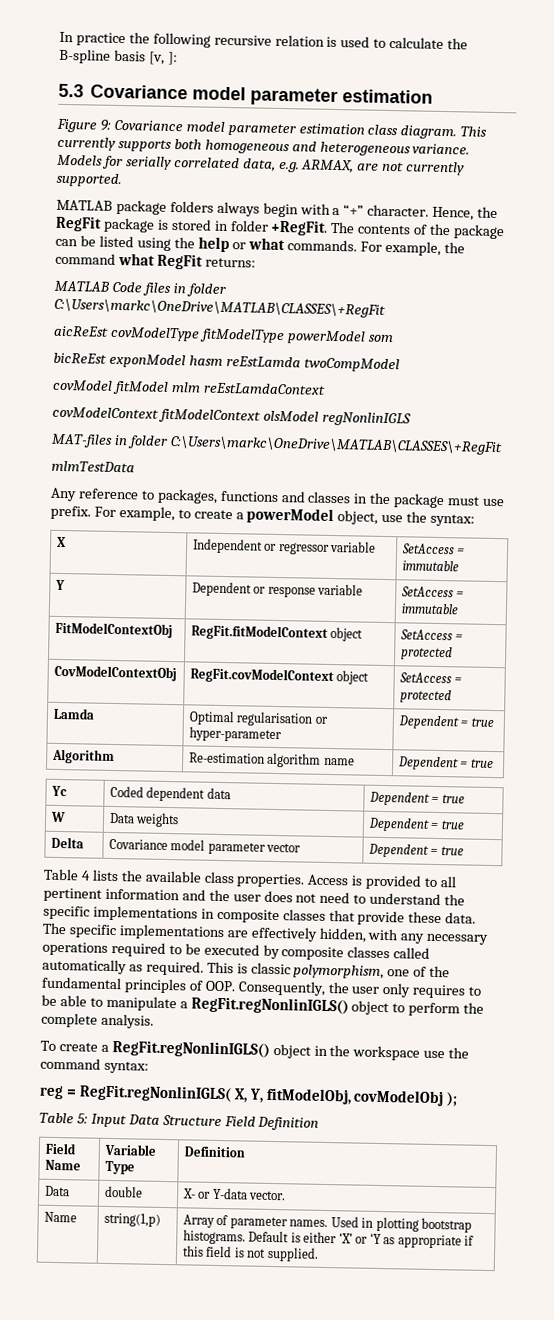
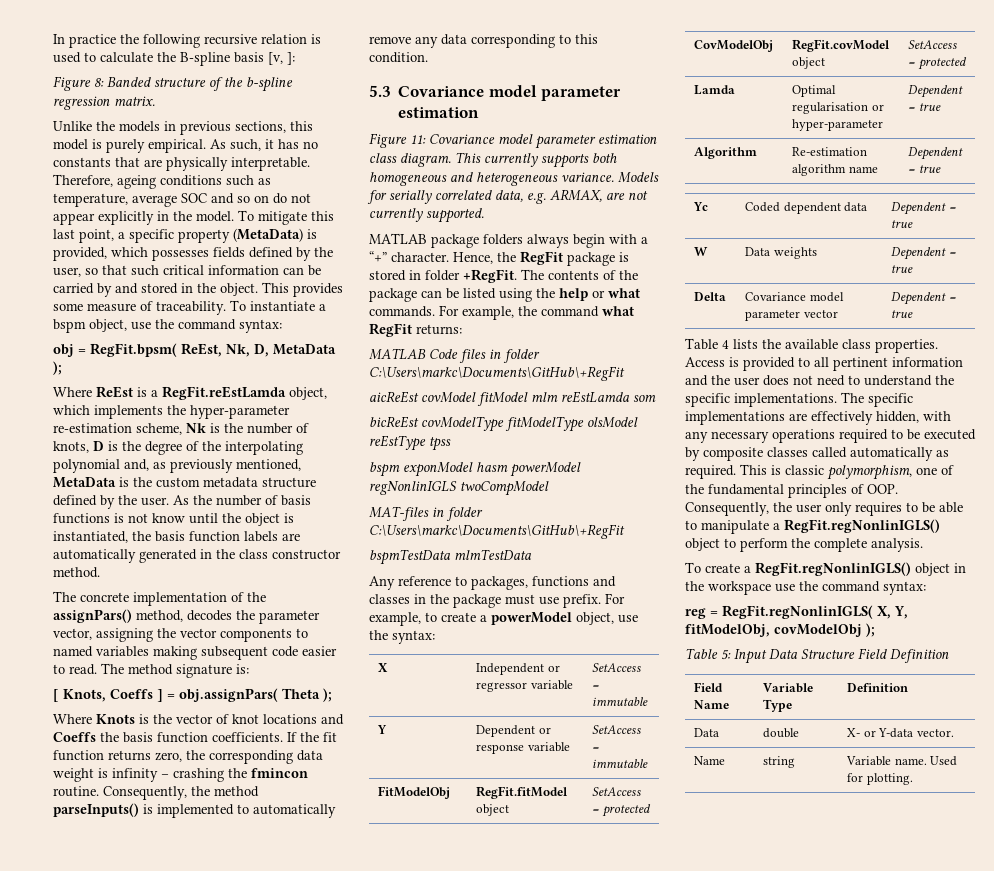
(178, 58) none -> [53,76,293,92] [53,96,155,110] [53,121,313,135] [53,139,318,153] [53,157,310,171] [53,174,271,189] [53,193,311,207] [53,210,334,225] [53,228,317,243] [53,247,333,261] [53,265,321,277] [53,282,343,297] [53,300,326,315] [53,319,282,333] [53,343,336,357] [53,361,62,375] [53,386,327,400] [53,405,290,419] [53,423,309,435] [53,441,303,455] [53,459,301,473] [53,477,316,488] [53,495,311,509] [53,513,294,526] [53,531,300,543] [53,549,341,563] [53,567,100,578] [53,591,266,606] [53,609,320,624] [53,628,308,642] [53,646,337,660] [53,663,249,678] [53,688,332,702] [53,714,344,725] [53,732,337,743] [53,750,323,764] [53,768,308,782] [53,786,259,800] [53,803,336,818] [369,34,598,48] [369,52,428,63] // Figure 8: Banded structure of the b-spline regression matrix. // Unlike the models in previous sections, this model is purely empirical. As such, it has no constants that are physically interpretable. Therefore, ageing conditions such as temperature, average SOC and so on do not appear explicitly in the model. To mitigate this last point, a specific property (MetaData) is provided, which possesses fields defined by the user, so that such critical information can be carried by and stored in the object. This provides some measure of traceability. To instantiate a bspm object, use the command syntax: // obj = RegFit.bpsm( ReEst, Nk, D, MetaData ); // Where ReEst is a RegFit.reEstLamda object, which implements the hyper-parameter re-estimation scheme, Nk is the number of knots, D is the degree of the interpolating polynomial and, as previously mentioned, MetaData is the custom metadata structure defined by the user. As the number of basis functions is not know until the object is instantiated, the basis function labels are automatically generated in the class constructor method. // The concrete implementation of the assignPars() method, decodes the parameter vector, assigning the vector components to named variables making subsequent code easier to read. The method signature is: // [ Knots, Coeffs ] = obj.assignPars( Theta ); // Where Knots is the vector of knot locations and Coeffs the basis function coefficients. If the fit function returns zero, the corresponding data weight is infinity – crashing the fmincon routine. Consequently, the method parseInputs() is implemented to automatically remove any data corresponding to this condition.
[99,119,111,131] 9: -> [410,135,426,144] 11:
[54,297,386,318] C:\Users\markc\OneDrive\MATLAB\CLASSES\+RegFit -> [369,366,625,381] C:\Users\markc\Documents\GitHub\+RegFit
[109,326,394,345] [53,352,400,373] [52,379,326,395] [52,406,411,427] covModelType fitModelType powerModel som // bicReEst exponModel hasm reEstLamda twoCompModel // covModel fitModel mlm reEstLamdaContext // covModelContext fitModelContext olsModel regNonlinIGLS -> [421,391,656,406] [369,416,638,432] [369,435,451,451] [369,462,581,477] [369,481,549,496] covModel fitModel mlm reEstLamda som // bicReEst covModelType fitModelType olsModel reEstType tpss // bspm exponModel hasm powerModel regNonlinIGLS twoCompModel
[169,434,503,456] C:\Users\markc\OneDrive\MATLAB\CLASSES\+RegFit // -> [369,524,625,539] [369,549,451,565] C:\Users\markc\Documents\GitHub\+RegFit // bspmTestData
[54,621,173,639] [190,624,364,642] [399,629,464,641] [400,646,453,661] [53,664,177,682] [189,667,334,685] FitModelContextObj | RegFit.fitModelContext object | SetAccess = protected // CovModelContextObj | RegFit.covModelContext -> [378,786,451,799] [476,786,569,799] [476,804,510,816] [592,787,642,796] [592,804,651,817] [694,40,774,52] [792,39,891,52] FitModelObj | RegFit.fitModel object | SetAccess = protected // CovModelObj | RegFit.covModel
[92,905,477,926] implementations in composite classes that provide these data. -> [734,393,837,407] implementations.
[103,1212,161,1227] [182,1214,473,1233] [182,1229,475,1249] [181,1245,319,1262] string(1,p) | Array of parameter names. Used in plotting bootstrap histograms. Default is either ‘X’ or ‘Y as appropriate if this field is not supplied. -> [763,756,796,768] [846,756,958,766] [847,773,913,785] string | Variable name. Used for plotting.

